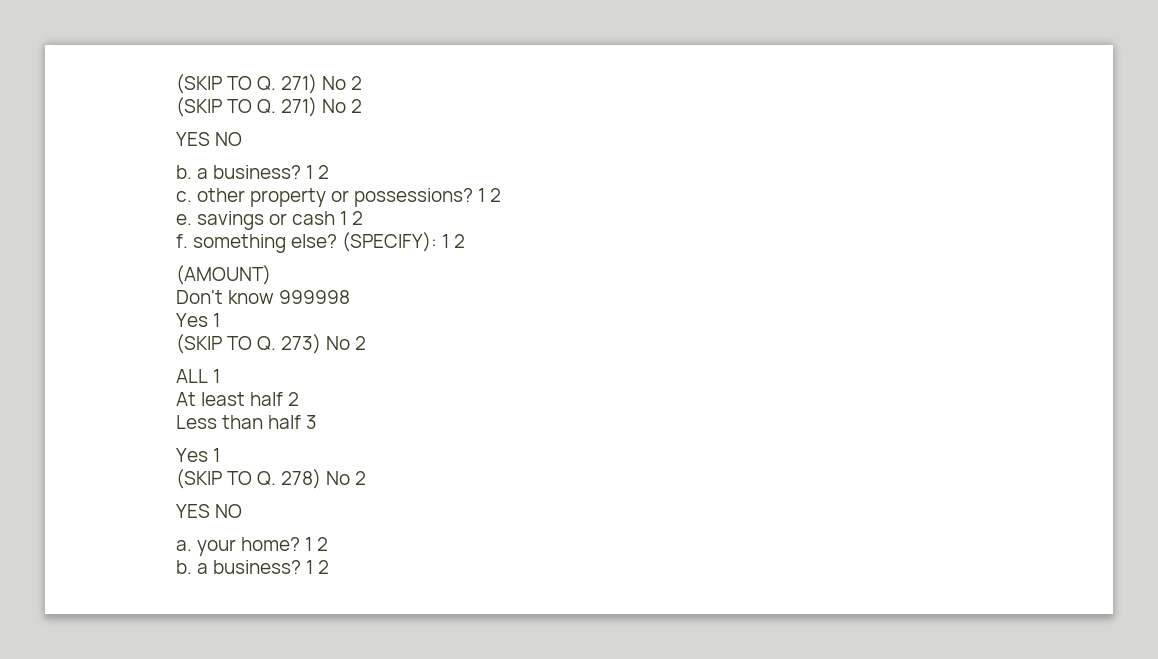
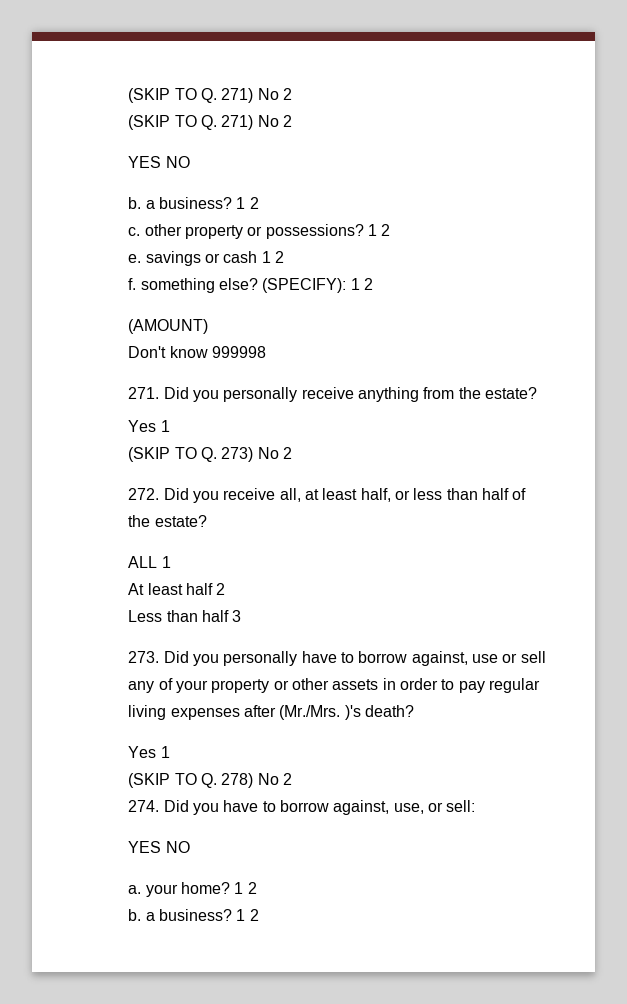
(350, 297) none -> [128,387,537,402] // 271. Did you personally receive anything from the estate?
(367, 343) none -> [128,488,527,503] [128,515,207,527] // 272. Did you receive all, at least half, or less than half of the estate?
(317, 422) none -> [128,651,546,666] [128,678,540,693] [128,705,414,720] // 273. Did you personally have to borrow against, use or sell any of your property or other assets in order to pay regular living expenses after (Mr./Mrs. )'s death?
(367, 478) none -> [128,800,476,815] // 274. Did you have to borrow against, use, or sell:

